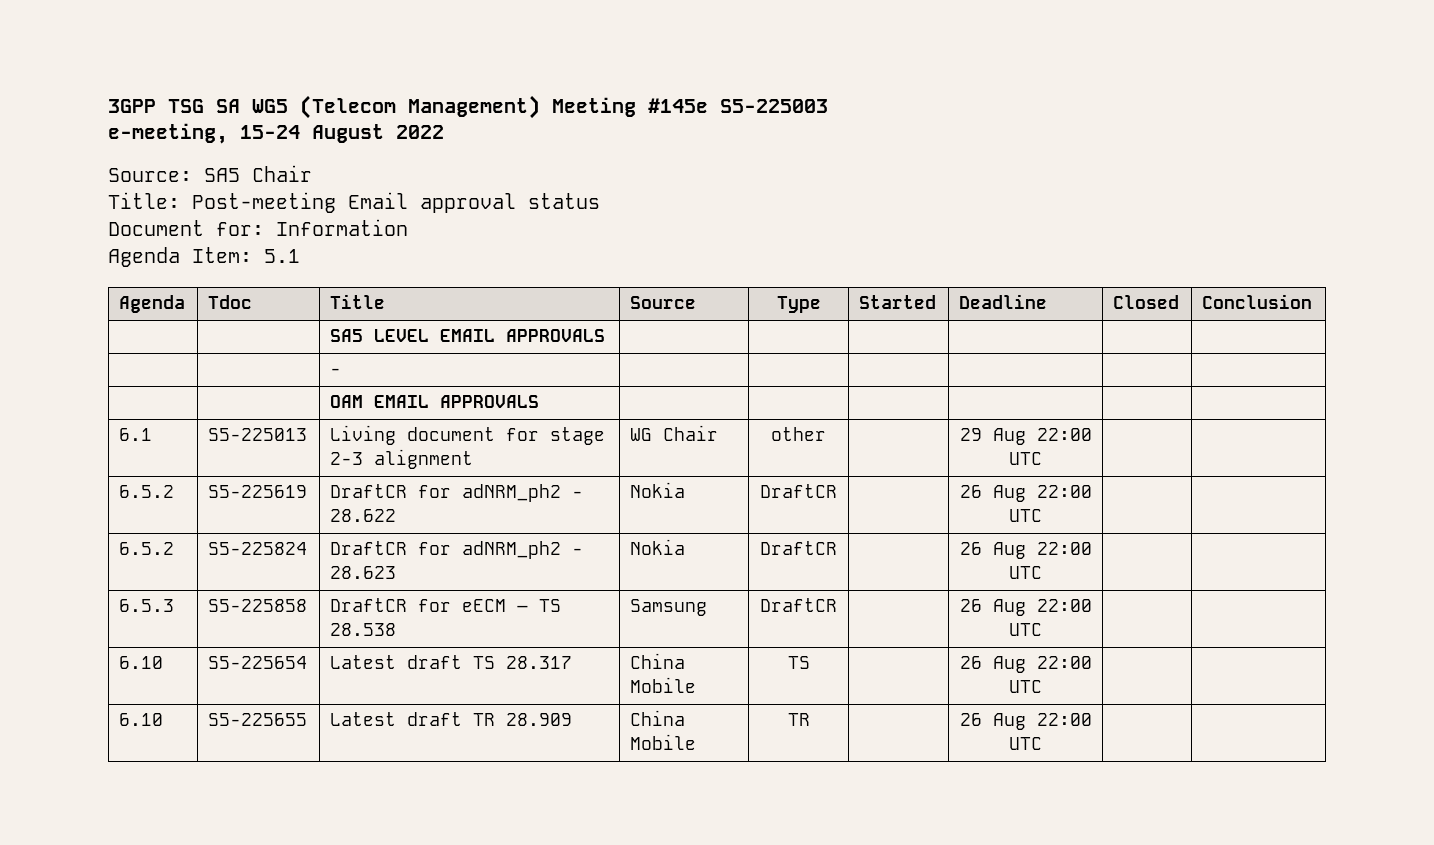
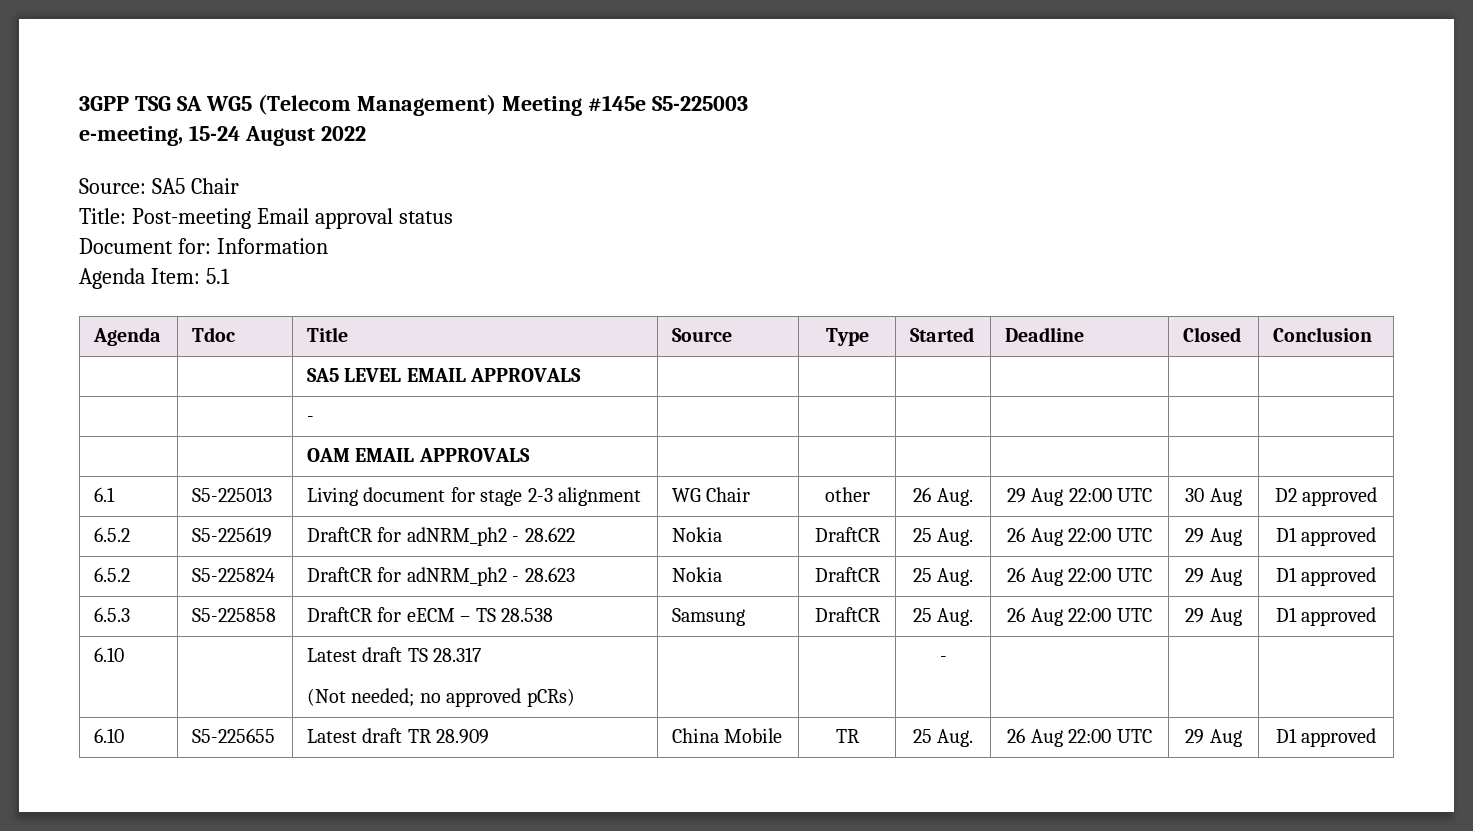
(826, 434) none -> [913,487,973,506] 26 Aug.
(1042, 458) | -> [1185,488,1242,506] [1274,487,1378,506] 30 Aug | D2 approved
[959,485,1092,502] [1008,509,1042,522] | 26 Aug 22:00 UTC | | -> [912,528,974,546] [1007,527,1152,546] [1185,528,1242,546] [1275,527,1377,546] 25 Aug. | 26 Aug 22:00 UTC | 29 Aug | D1 approved
[959,542,1092,559] [1008,566,1042,579] | 26 Aug 22:00 UTC | | -> [912,568,974,586] [1007,567,1152,586] [1185,568,1242,586] [1275,567,1377,586] 25 Aug. | 26 Aug 22:00 UTC | 29 Aug | D1 approved
[959,599,1092,616] [1008,623,1042,636] [119,656,164,669] [208,656,308,669] | 26 Aug 22:00 UTC | | // 6.10 | S5-225654 -> [912,608,974,626] [1007,607,1152,626] [1185,608,1242,626] [1275,607,1377,626] [94,647,125,662] 25 Aug. | 26 Aug 22:00 UTC | 29 Aug | D1 approved // 6.10 |
[630,653,686,669] [630,677,697,693] [787,656,810,669] [959,656,1092,673] [1008,680,1042,693] | China Mobile | TS | | 26 Aug 22:00 UTC -> [307,688,575,707] [939,656,947,662] // (Not needed; no approved pCRs) | | | - |
[959,713,1092,730] [1008,737,1042,750] | 26 Aug 22:00 UTC | | -> [912,729,974,747] [1007,728,1152,747] [1185,729,1242,747] [1275,728,1377,747] 25 Aug. | 26 Aug 22:00 UTC | 29 Aug | D1 approved

